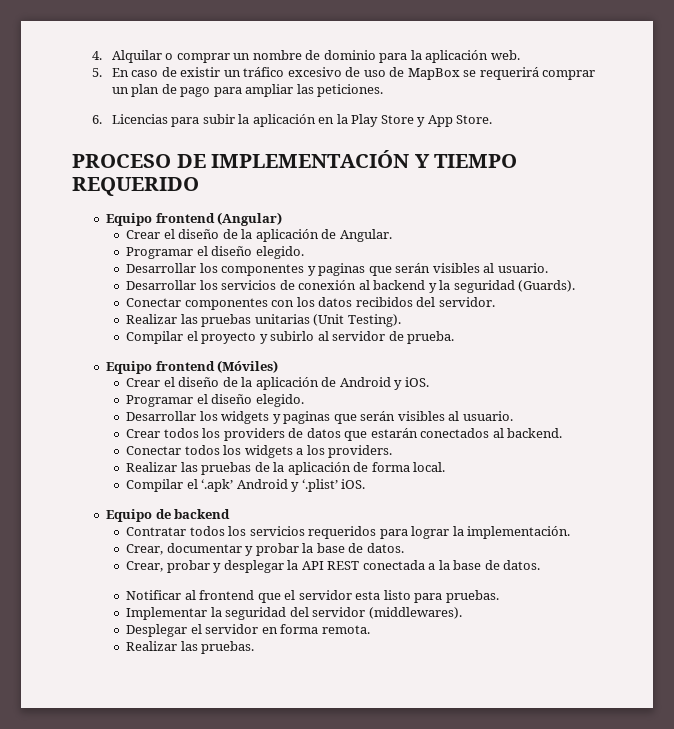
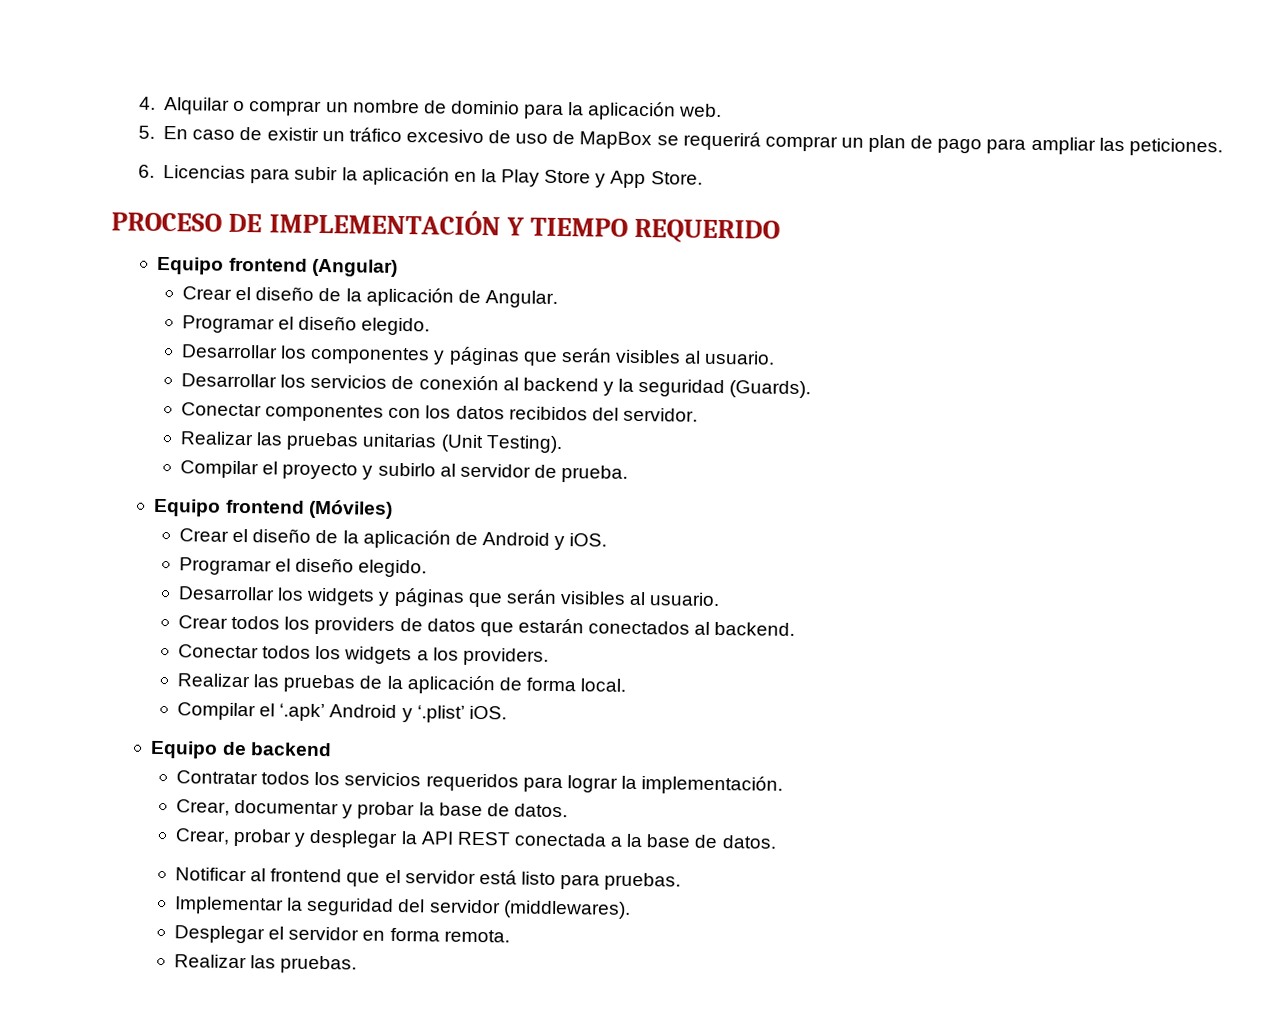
[318,263,366,276] paginas -> [448,346,520,366] páginas
[283,411,331,424] paginas -> [393,587,465,607] páginas
[355,591,381,600] esta -> [478,870,517,885] está

